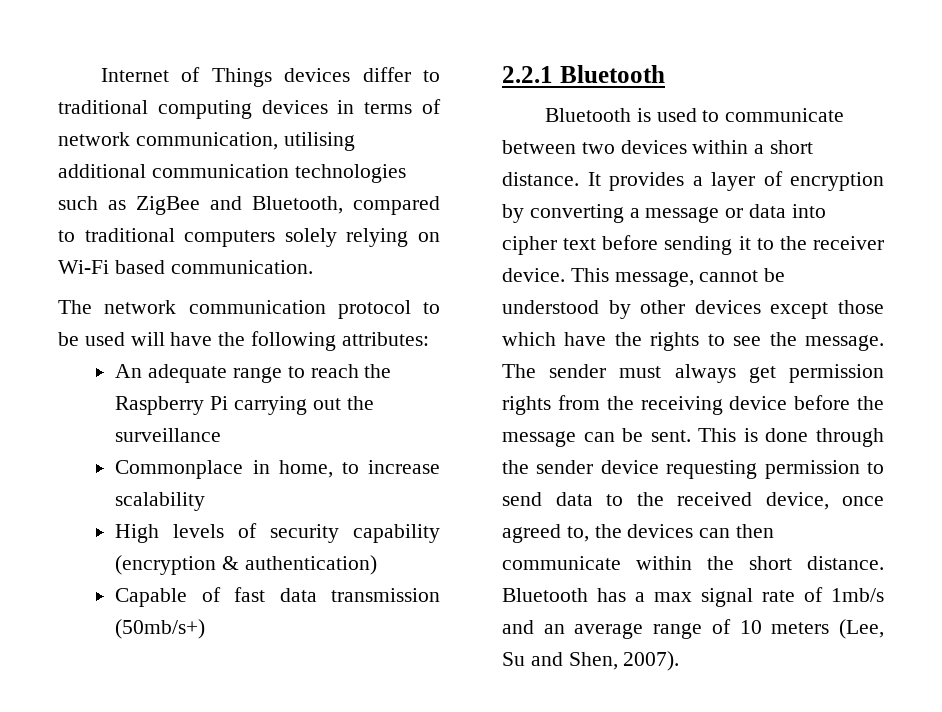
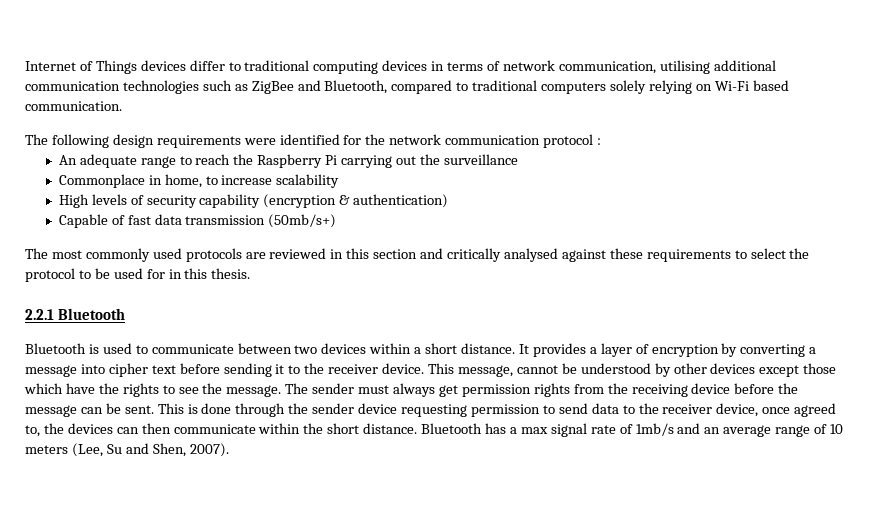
[104,300,440,319] [58,331,429,351] network communication protocol to be used will have the following attributes: -> [51,134,602,148] following design requirements were identified for the network communication protocol :
(206, 629) none -> [25,248,810,262] [25,268,251,282] // The most commonly used protocols are reviewed in this section and critically analysed against these requirements to select the protocol to be used for in this thesis.
[725,204,787,218] or data -> (77, 371) none
[677,492,752,506] received -> [662,404,713,414] receiver

